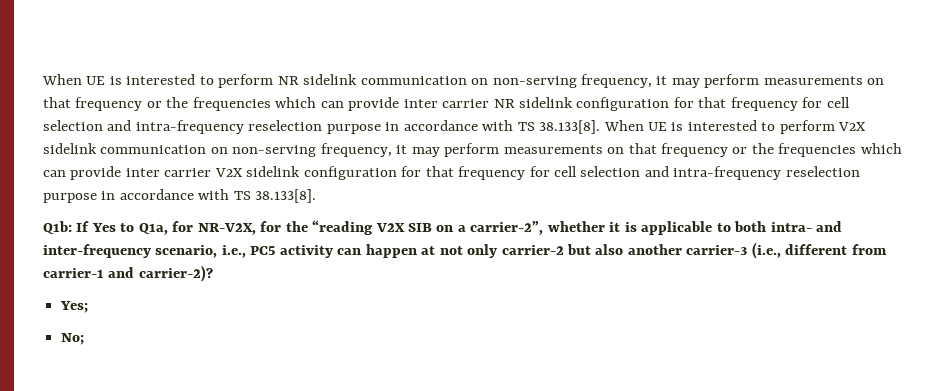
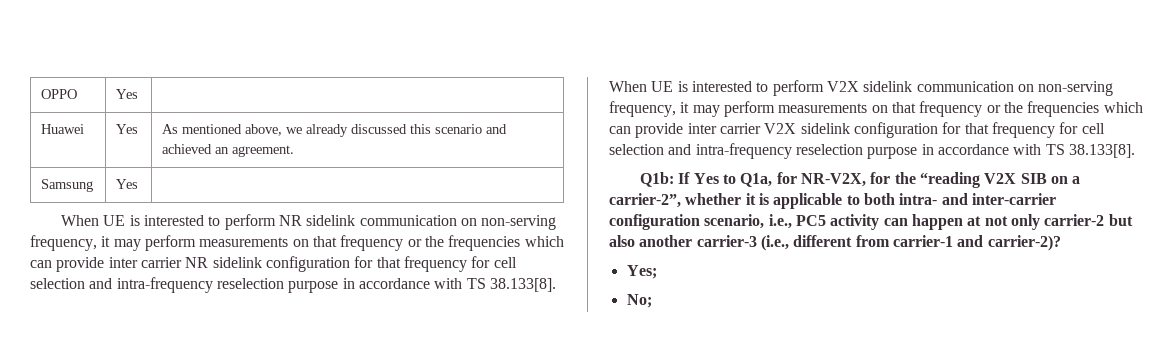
(42, 79) none -> [41,89,78,99] [116,89,139,99] [41,124,85,134] [116,124,139,134] [162,124,508,137] [162,144,295,157] [41,179,94,192] [116,179,139,189] OPPO | Yes | // Huawei | Yes | As mentioned above, we already discussed this scenario and achieved an agreement. // Samsung | Yes | //
[43,244,151,258] inter-frequency -> [971,193,1056,205] [609,214,700,230] inter-carrier configuration

